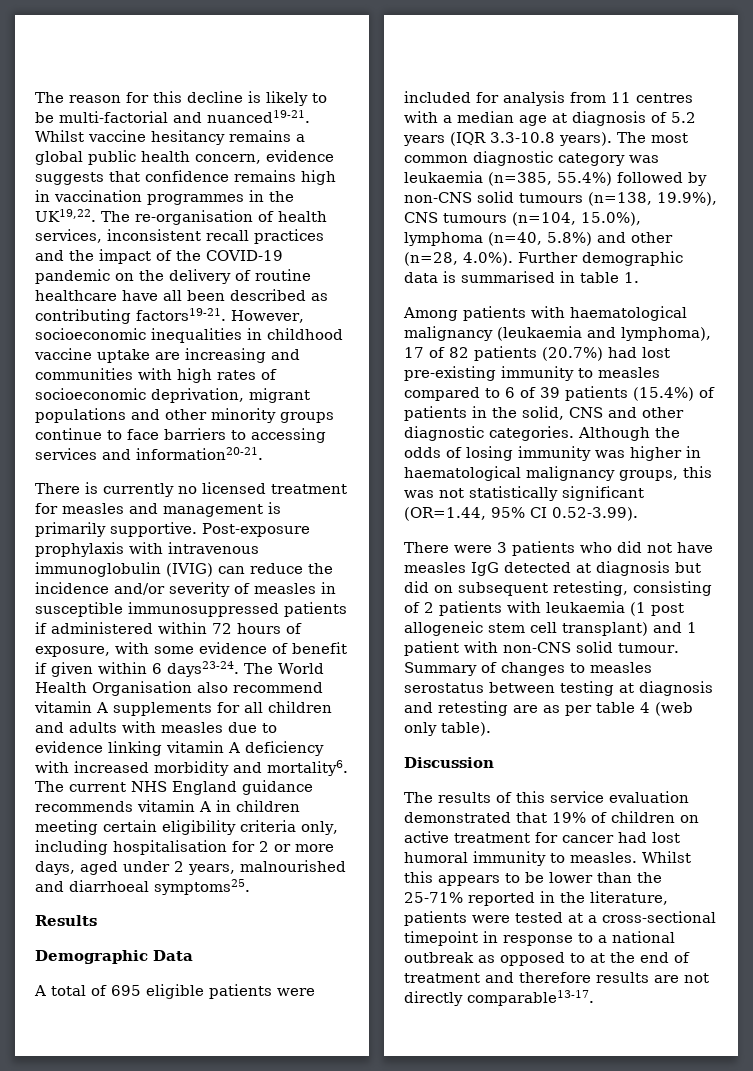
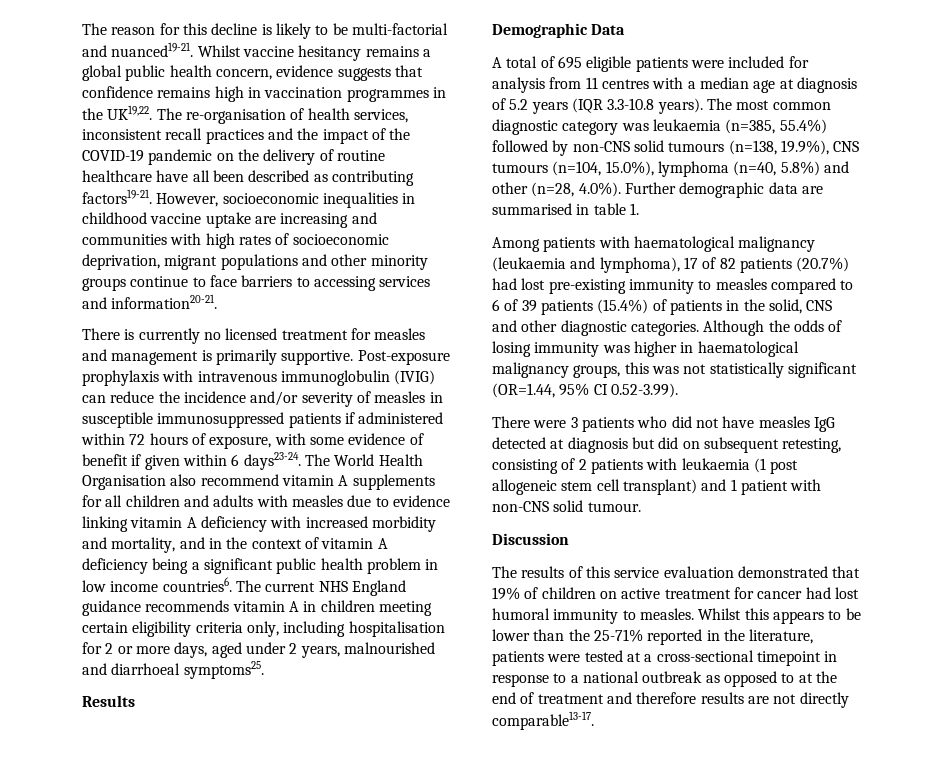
[267,760,348,776] mortality6. -> [111,537,388,553] [82,558,439,574] [82,577,232,592] mortality, and in the context of vitamin A deficiency being a significant public health problem in low income countries6.
[443,271,456,283] is -> [801,186,823,194] are
[404,662,652,676] [404,681,713,696] [404,701,693,716] [404,722,491,736] Summary of changes to measles serostatus between testing at diagnosis and retesting are as per table 4 (web only table). -> (641, 507) none

